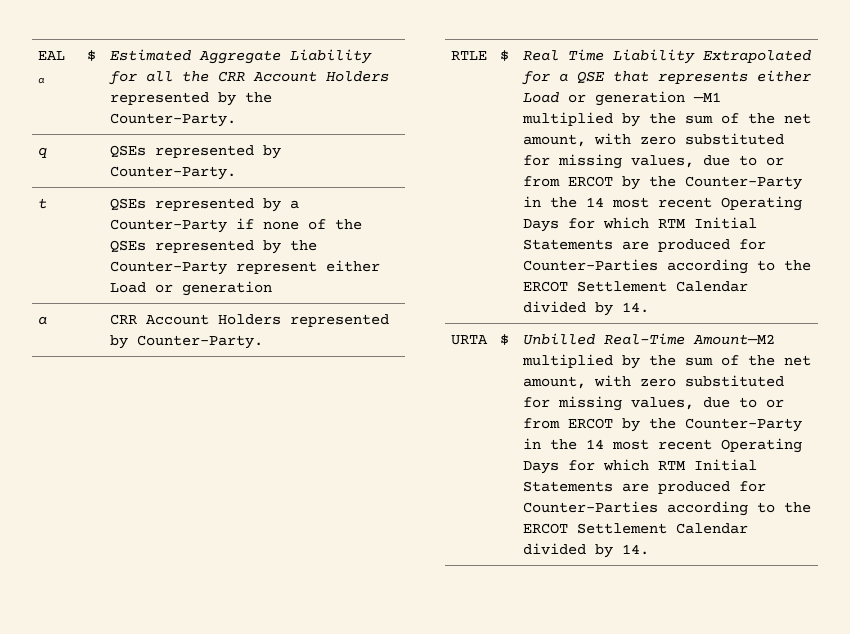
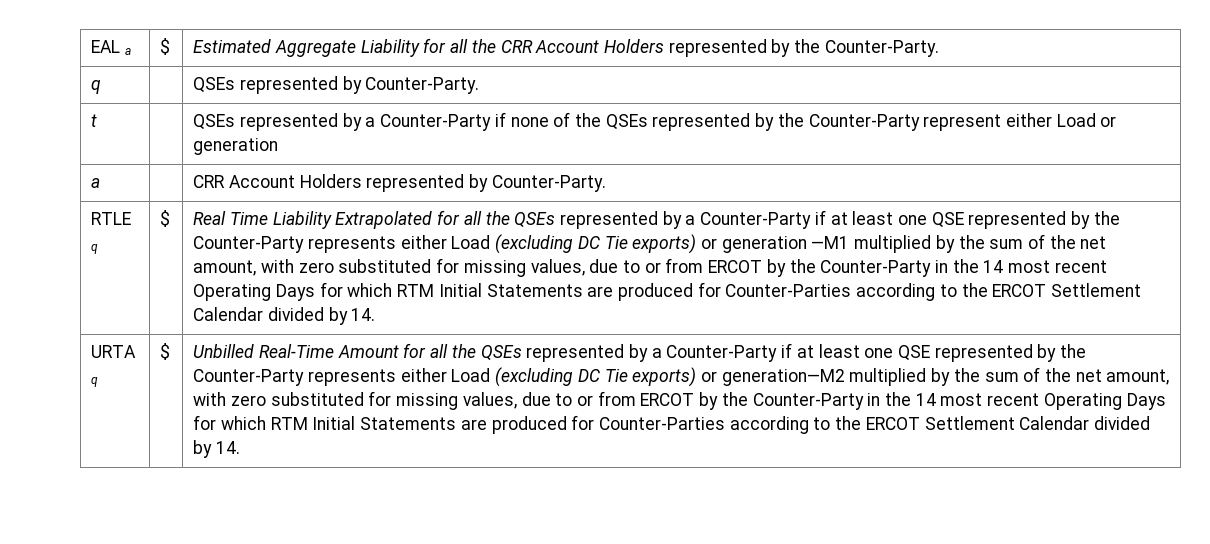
(488, 55) none -> [91,244,99,254] q
[559,70,812,84] [523,92,560,103] a QSE that represents either Load -> [463,210,1120,229] [193,234,697,254] all the QSEs represented by a Counter-Party if at least one QSE represented by the Counter-Party represents either Load (excluding DC Tie exports)
(489, 340) none -> [91,377,99,387] q
[693,334,776,345] Amount—M2 -> [337,343,1087,362] [193,367,845,387] Amount for all the QSEs represented by a Counter-Party if at least one QSE represented by the Counter-Party represents either Load (excluding DC Tie exports) or generation—M2

